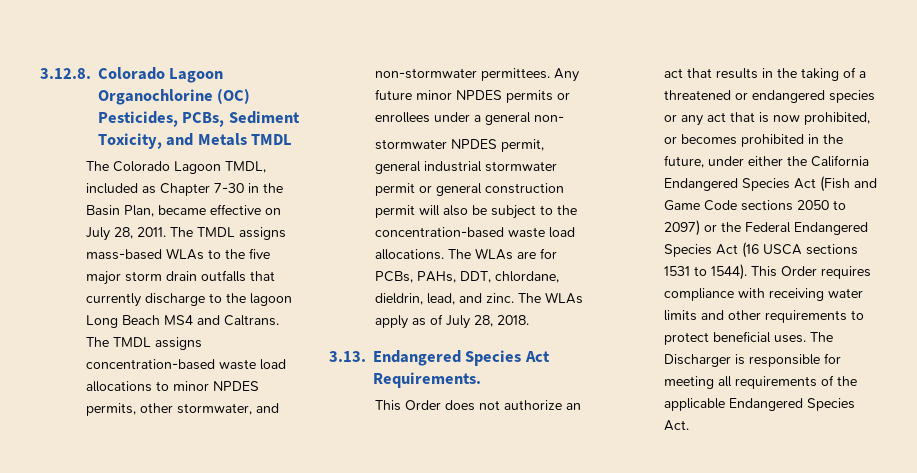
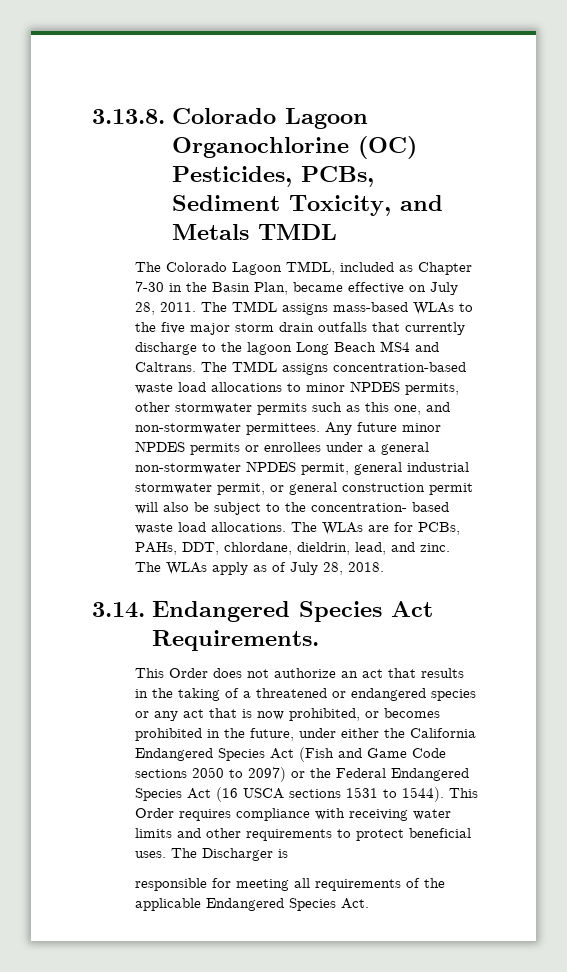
[40,68,91,79] 3.12.8. -> [92,109,165,124] 3.13.8.
[176,403,252,415] stormwater, -> [175,402,422,415] stormwater permits such as this one,
[533,115,564,122] [374,139,447,150] non- // stormwater -> [135,463,242,474] non-stormwater
[374,183,415,196] permit -> [217,483,266,495] permit,
[374,227,504,238] concentration-based -> [311,502,450,512] concentration- based
[329,351,366,362] 3.13. -> [92,602,145,618] 3.14.
(745, 359) none -> (289, 853) //

